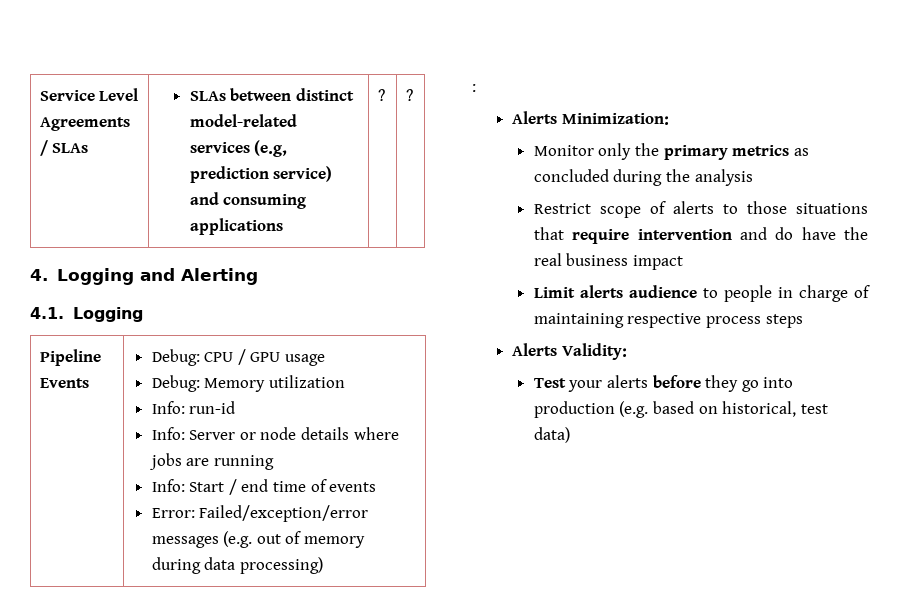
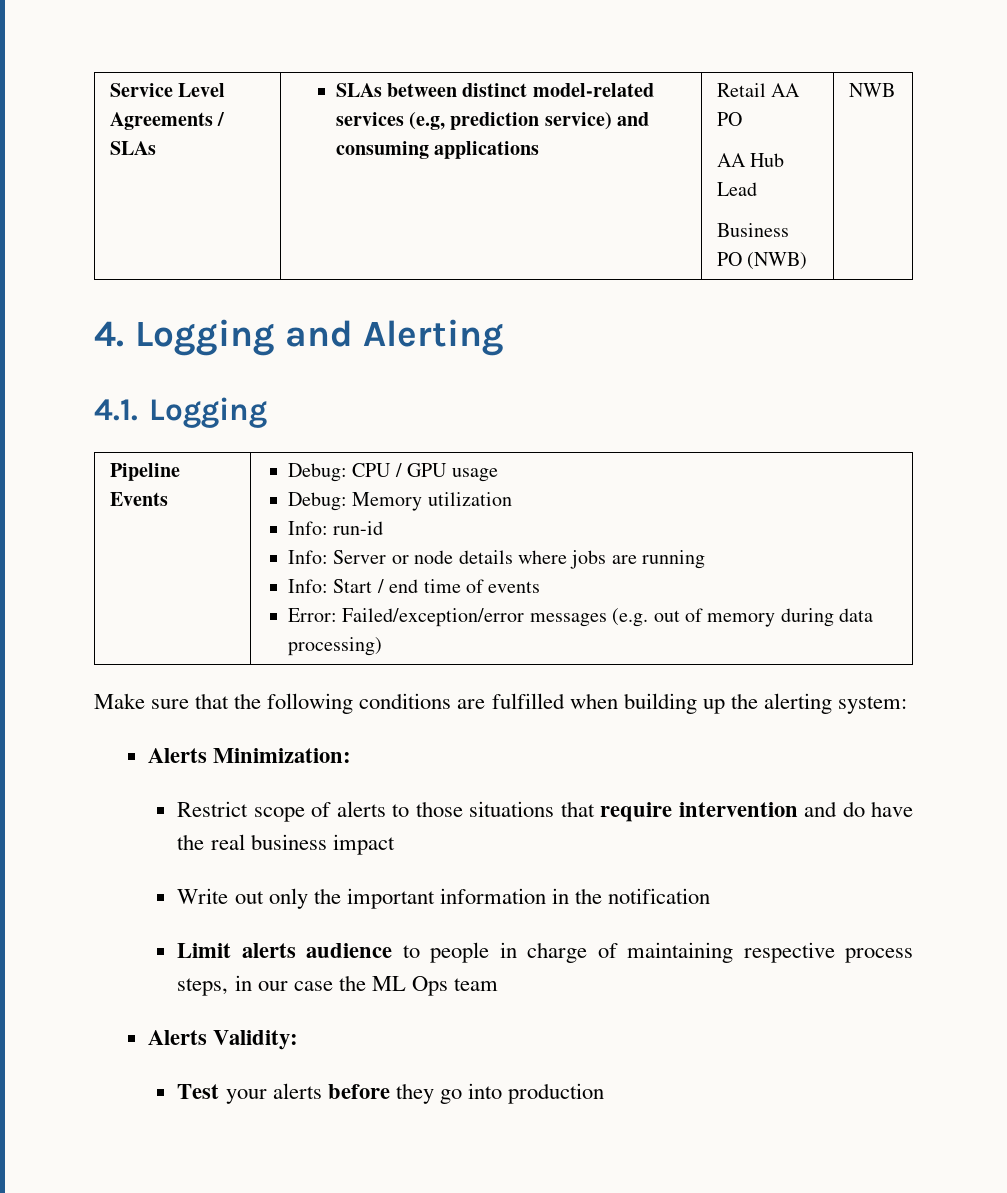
[377,89,385,101] [405,89,413,101] ? | ? -> [716,83,801,97] [716,112,742,126] [716,153,785,167] [716,182,757,196] [716,223,789,237] [716,252,808,270] [848,83,895,97] Retail AA PO // AA Hub Lead // Business PO (NWB) | NWB
[472,84,476,92] [512,111,669,125] [533,143,809,160] [533,169,753,186] : // Alerts Minimization: // Monitor only the primary metrics as concluded during the analysis -> [94,693,907,714] [148,748,352,763] Make sure that the following conditions are fulfilled when building up the alerting system: // Alerts Minimization:
(683, 262) none -> [177,888,711,909] // Write out only the important information in the notification
[765,314,803,328] steps -> [177,975,498,996] steps, in our case the ML Ops team
[619,401,828,418] [533,427,570,443] (e.g. based on historical, test data) -> (604, 1093) none

